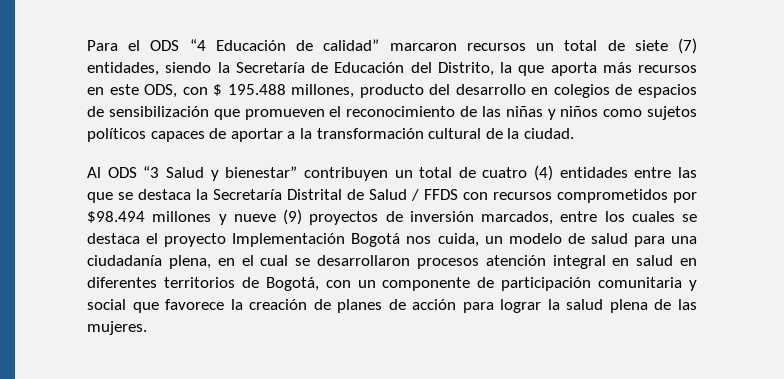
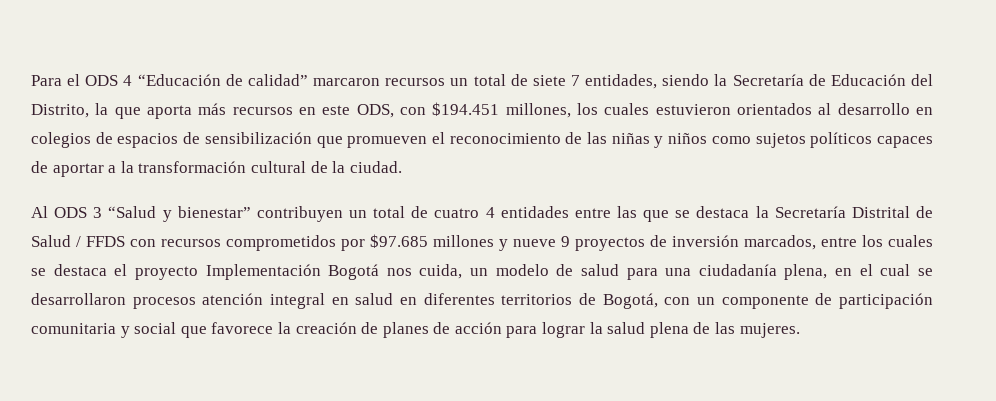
[189,39,286,51] “4 Educación -> [123,74,221,86] 4 “Educación
[677,38,697,54] (7) -> [570,75,580,86] 7
[213,84,451,98] $ 195.488 millones, producto del -> [432,102,832,118] $194.451 millones, los cuales estuvieron orientados al
[143,166,204,178] “3 Salud -> [93,206,157,218] 3 “Salud
[534,165,554,181] (4) -> [485,207,495,218] 4
[87,211,145,223] $98.494 -> [370,234,428,248] $97.685
[283,209,302,225] (9) -> [561,236,570,247] 9

